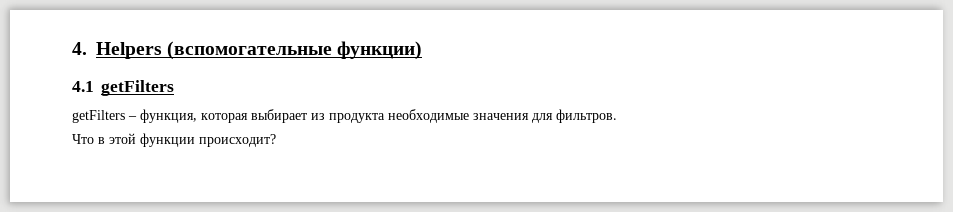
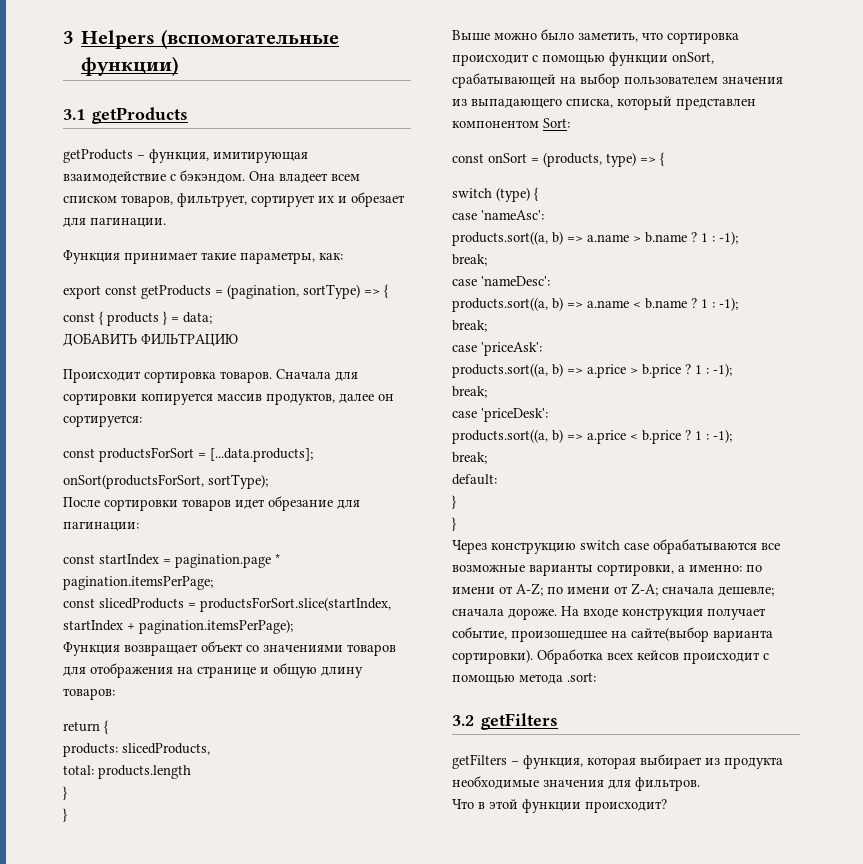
[72,42,87,55] 4. -> [63,31,74,44] 3
[72,81,94,92] 4.1 -> [63,107,189,124] [63,149,308,163] [63,170,360,183] [63,192,405,207] [63,217,166,227] [63,250,343,264] [63,284,388,299] [63,311,212,326] [63,333,238,347] [63,369,358,383] [63,393,394,405] [63,415,142,427] [63,447,313,462] [63,474,268,489] [63,496,360,511] [63,521,139,531] [63,553,280,568] [63,576,213,590] [63,597,391,612] [63,619,293,634] [63,641,396,656] [63,663,363,678] [63,688,115,700] [63,720,108,734] [63,743,210,757] [63,765,191,779] [63,786,67,800] [63,808,67,822] [452,29,739,44] [452,52,714,66] [452,73,783,88] [452,96,756,110] [452,118,570,128] [452,152,664,167] [452,187,538,202] [452,210,544,220] [452,231,738,246] [452,254,487,266] [452,276,550,286] [452,297,738,312] [452,320,487,332] [452,342,542,356] [452,363,732,378] [452,386,487,398] [452,408,548,422] [452,429,732,444] [452,452,487,464] [452,474,497,485] [452,495,456,509] [452,517,456,531] [452,539,780,554] [452,564,762,576] [452,583,774,596] [452,606,766,620] [452,627,773,642] [452,649,769,664] [452,672,596,684] [452,715,474,726] 3.1 getProducts // getProducts – функция, имитирующая взаимодействие с бэкэндом. Она владеет всем списком товаров, фильтрует, сортирует их и обрезает для пагинации. // Функция принимает такие параметры, как: // export const getProducts = (pagination, sortType) => { // const { products } = data; // ДОБАВИТЬ ФИЛЬТРАЦИЮ // Происходит сортировка товаров. Сначала для сортировки копируется массив продуктов, далее он сортируется: // const productsForSort = [...data.products]; // onSort(productsForSort, sortType); // После сортировки товаров идет обрезание для пагинации: // const startIndex = pagination.page * pagination.itemsPerPage; // const slicedProducts = productsForSort.slice(startIndex, startIndex + pagination.itemsPerPage); // Функция возвращает объект со значениями товаров для отображения на странице и общую длину товаров: // return { // products: slicedProducts, // total: products.length // } // } // Выше можно было заметить, что сортировка происходит с помощью функции onSort, срабатывающей на выбор пользователем значения из выпадающего списка, который представлен компонентом Sort: // const onSort = (products, type) => { // switch (type) { // case 'nameAsc': // products.sort((a, b) => a.name > b.name ? 1 : -1); // break; // case 'nameDesc': // products.sort((a, b) => a.name < b.name ? 1 : -1); // break; // case 'priceAsk': // products.sort((a, b) => a.price > b.price ? 1 : -1); // break; // case 'priceDesk': // products.sort((a, b) => a.price < b.price ? 1 : -1); // break; // default: // } // } // Через конструкцию switch case обрабатываются все возможные варианты сортировки, а именно: по имени от A-Z; по имени от Z-A; сначала дешевле; сначала дороже. На входе конструкция получает событие, произошедшее на сайте(выбор варианта сортировки). Обработка всех кейсов происходит с помощью метода .sort: // 3.2

